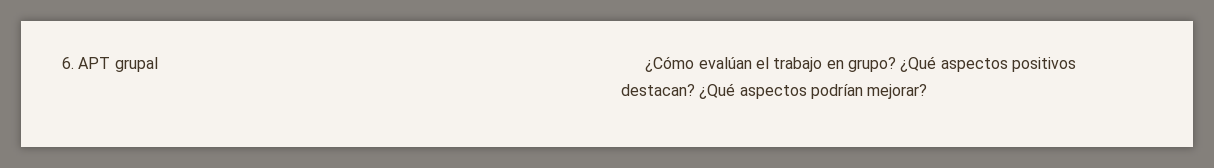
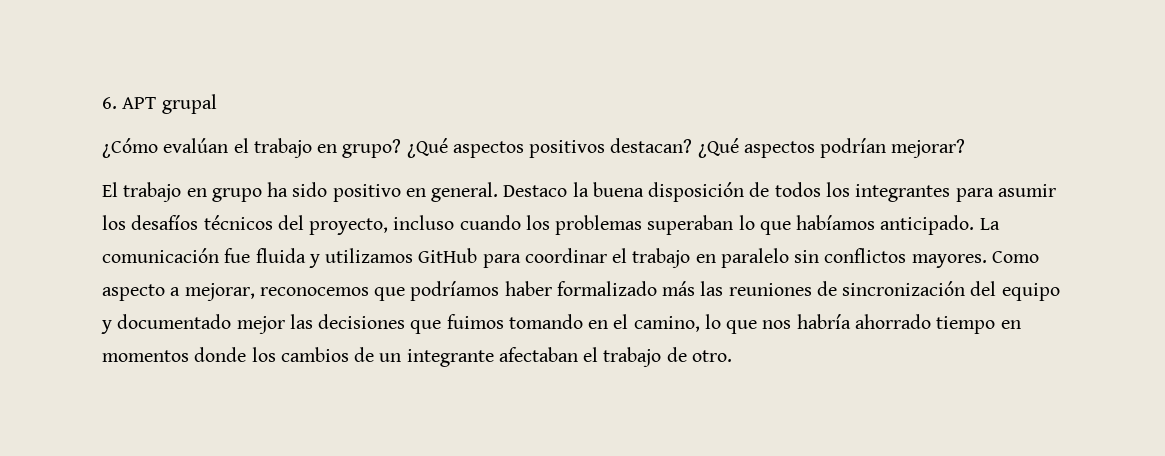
(928, 91) none -> [102,182,1056,202] [102,215,1000,235] [102,248,1039,268] [102,281,1060,301] [101,314,1021,334] [102,347,732,367] // El trabajo en grupo ha sido positivo en general. Destaco la buena disposición de todos los integrantes para asumir los desafíos técnicos del proyecto, incluso cuando los problemas superaban lo que habíamos anticipado. La comunicación fue fluida y utilizamos GitHub para coordinar el trabajo en paralelo sin conflictos mayores. Como aspecto a mejorar, reconocemos que podríamos haber formalizado más las reuniones de sincronización del equipo y documentado mejor las decisiones que fuimos tomando en el camino, lo que nos habría ahorrado tiempo en momentos donde los cambios de un integrante afectaban el trabajo de otro.

